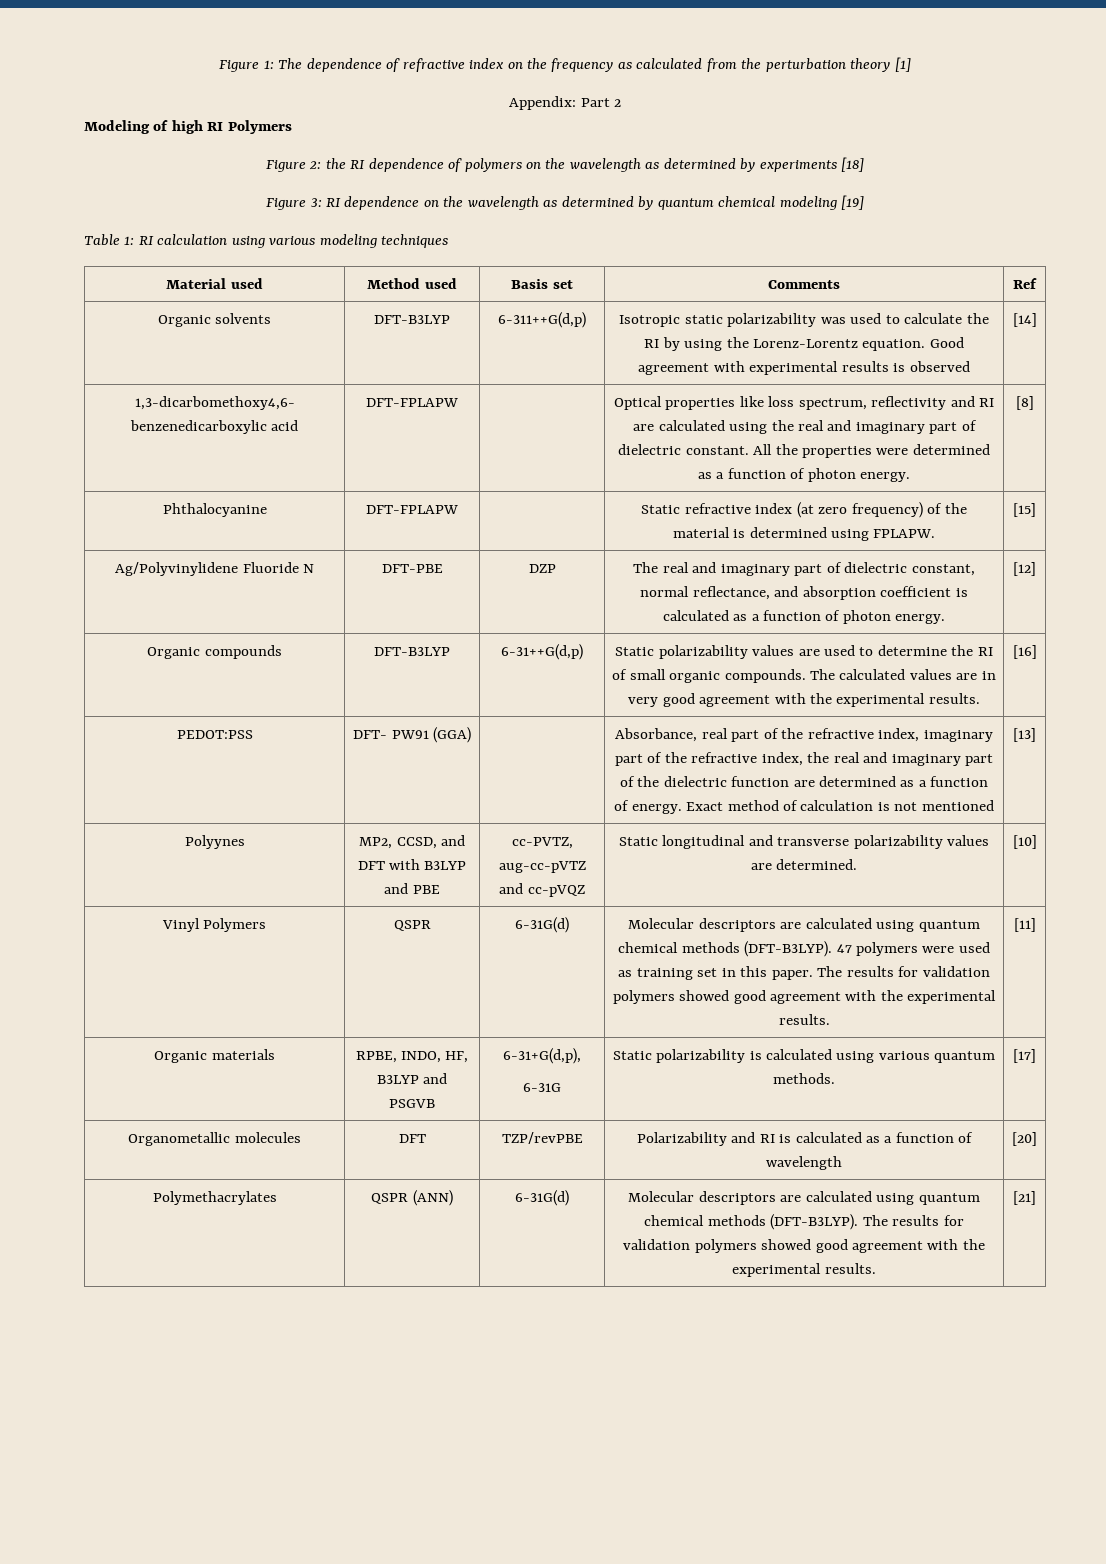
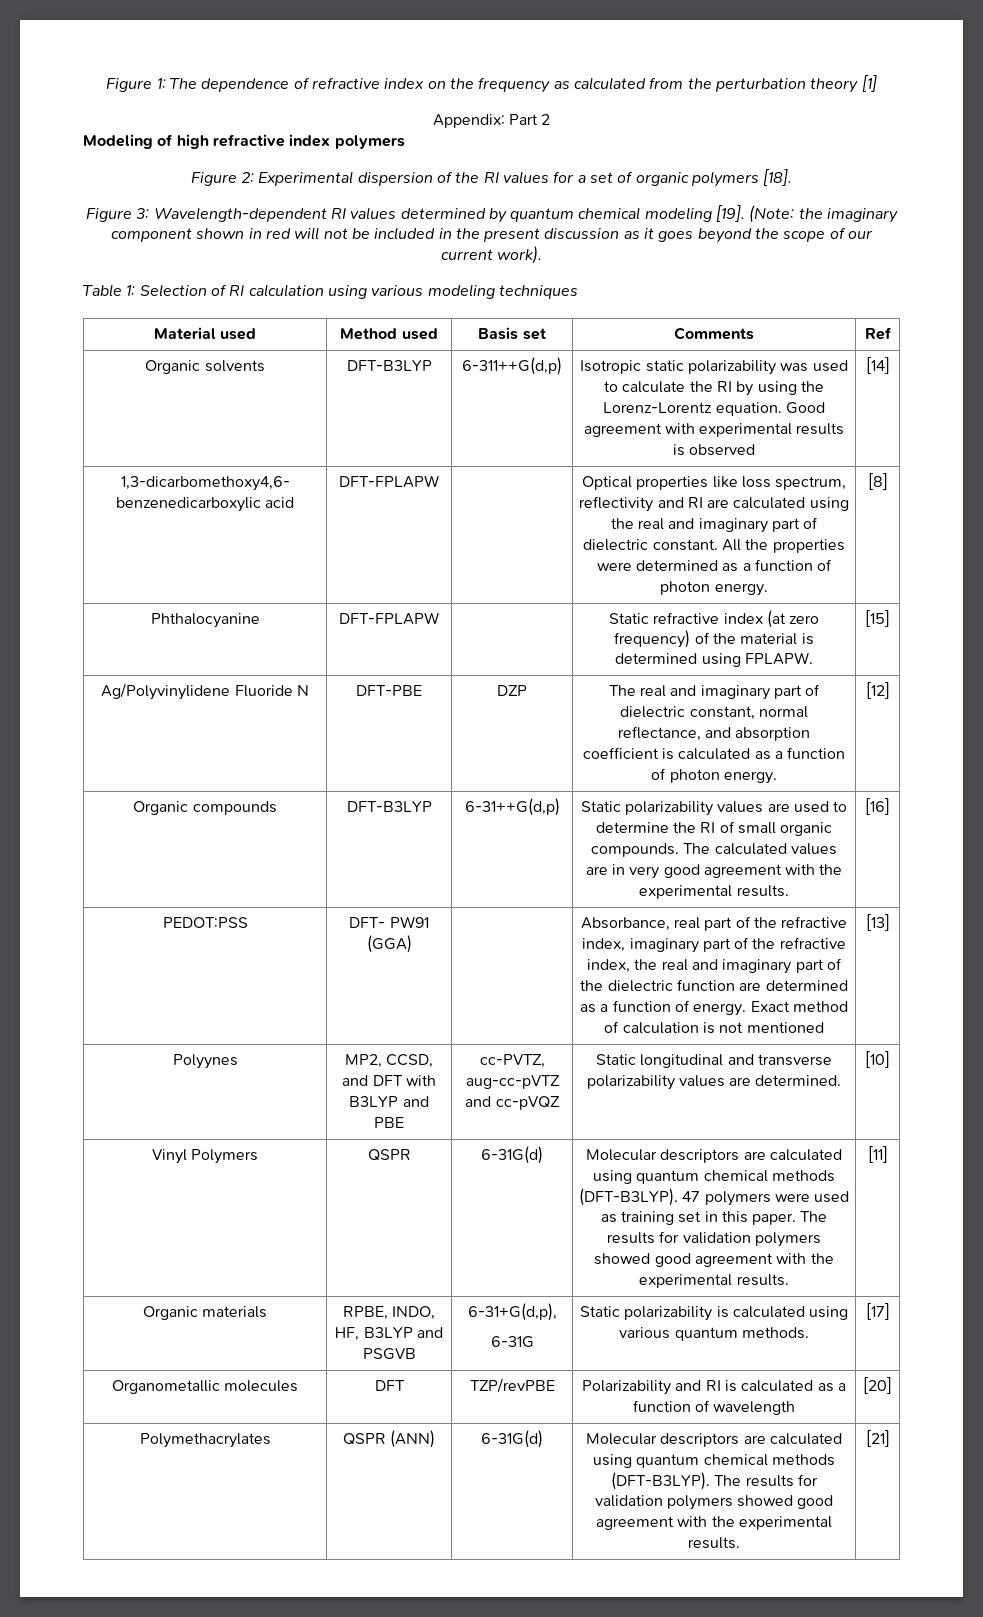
[207,120,292,134] RI Polymers -> [212,134,405,149] refractive index polymers
[325,157,865,172] [266,196,558,210] the RI dependence of polymers on the wavelength as determined by experiments [18] // Figure 3: RI dependence on the wavelength as -> [258,169,793,187] [85,207,397,222] Experimental dispersion of the RI values for a set of organic polymers [18]. // Figure 3: Wavelength-dependent RI values
[840,195,864,210] [19] -> [716,205,899,223] [110,227,874,243] [440,246,543,264] [19]. (Note: the imaginary component shown in red will not be included in the present discussion as it goes beyond the scope of our current work).
(135, 240) none -> [139,284,227,297] Selection of

